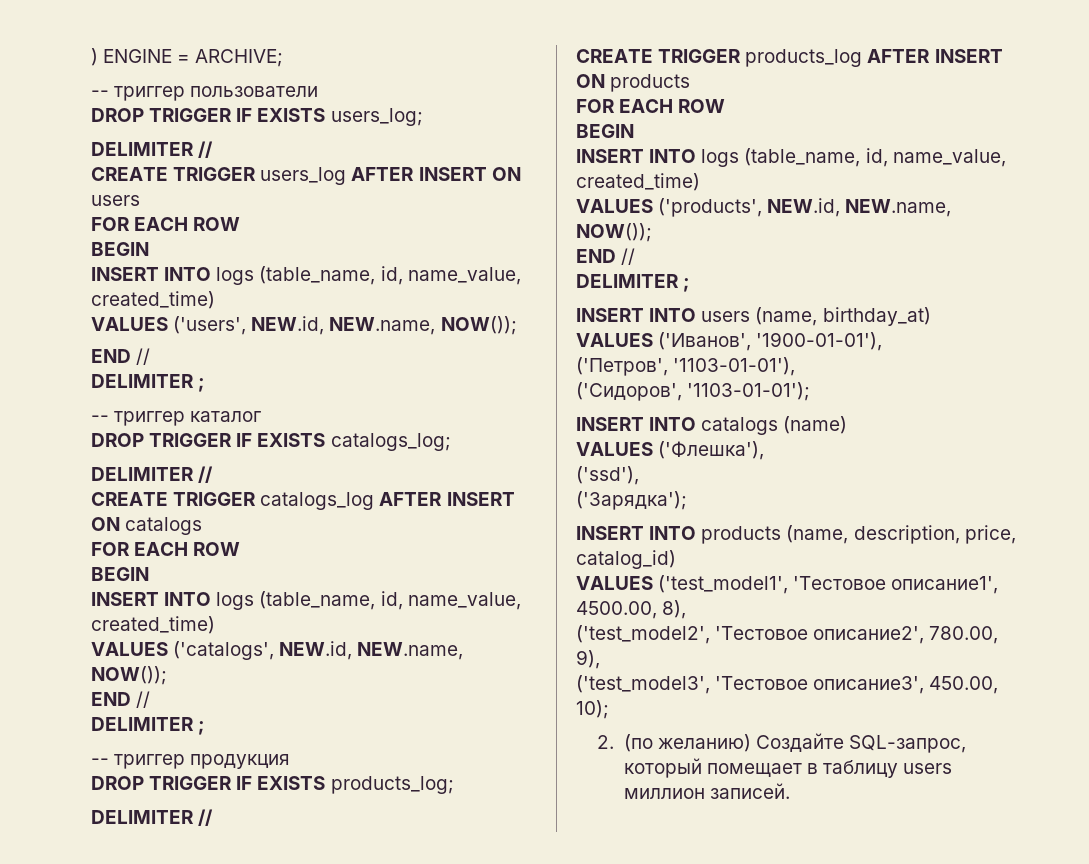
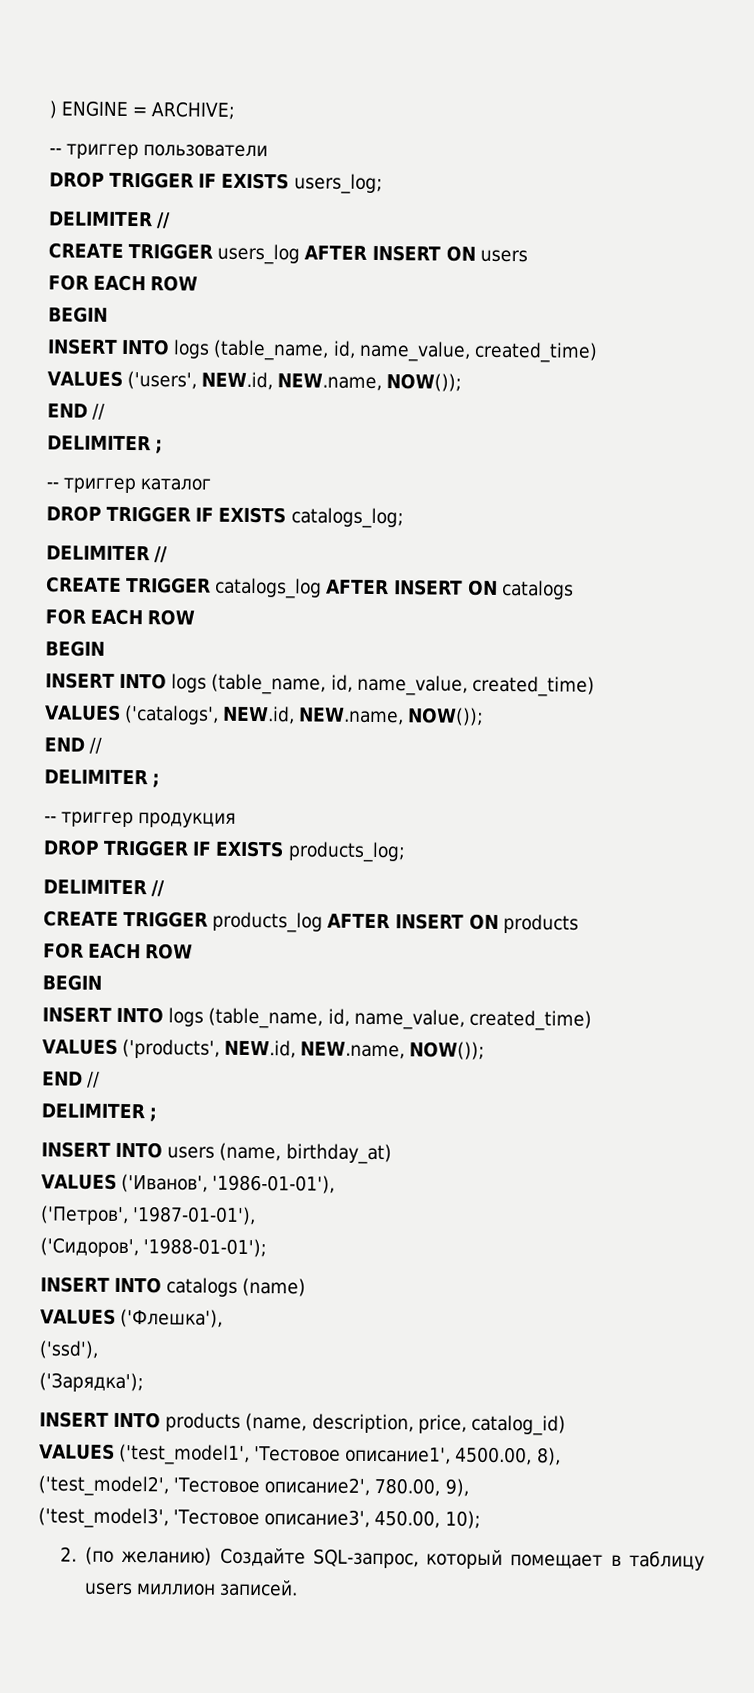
[756,332,883,351] '1900-01-01'), -> [212,1174,336,1194] '1986-01-01'),
[673,357,796,376] '1103-01-01'), -> [132,1206,257,1226] '1987-01-01'),
[687,382,811,401] '1103-01-01'); -> [143,1238,268,1258] '1988-01-01');

